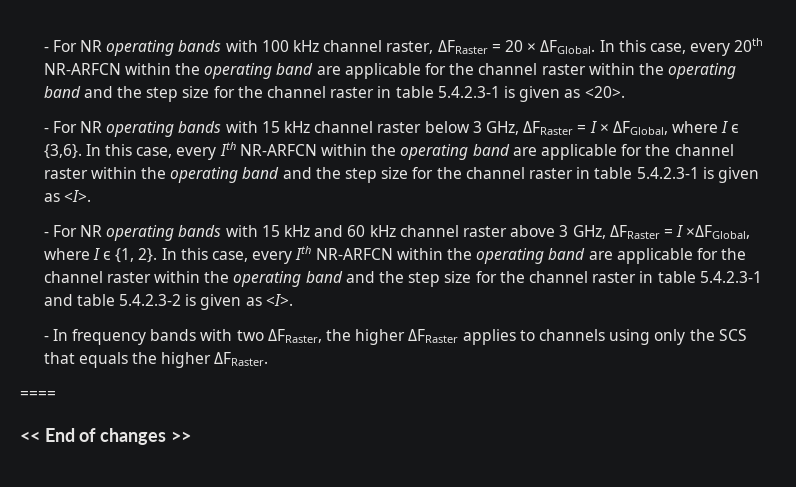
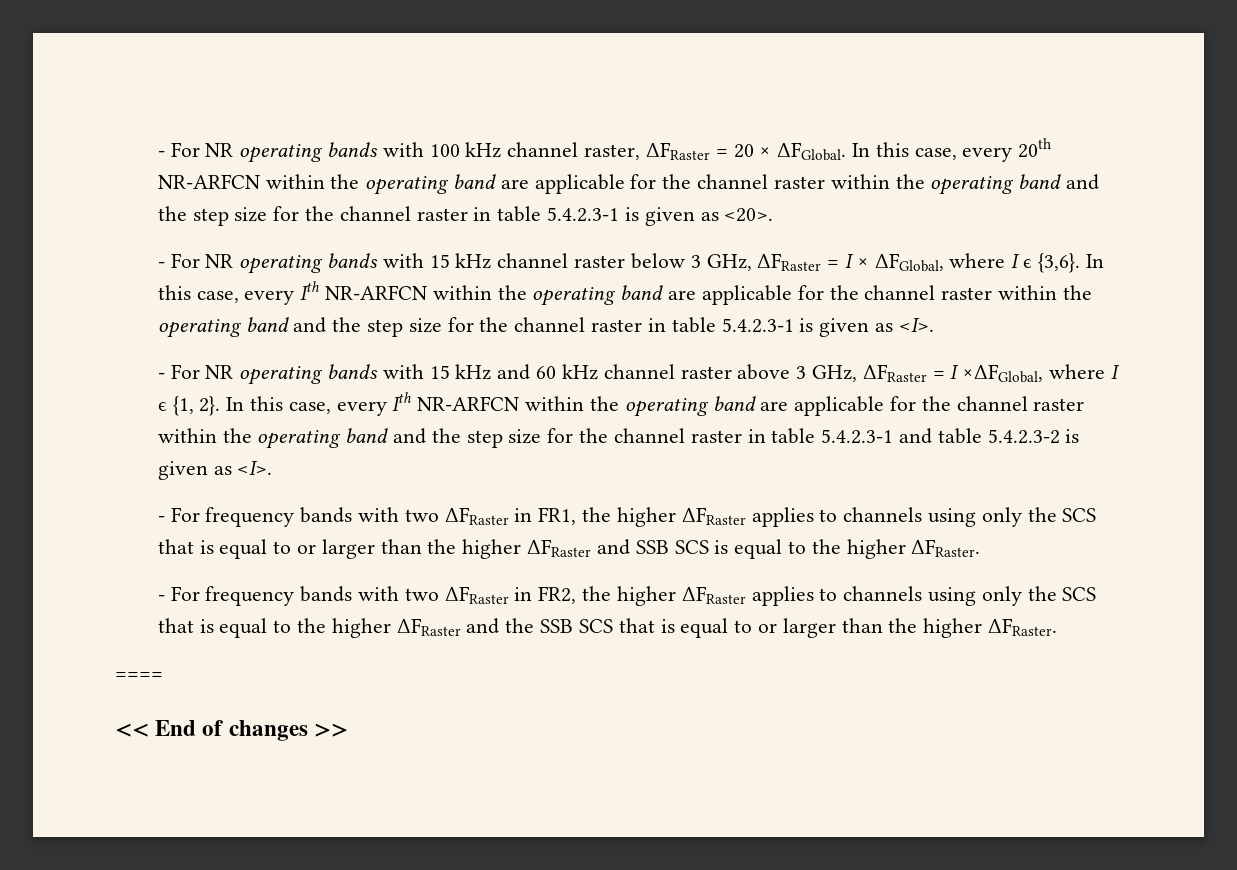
[52,329,322,345] In frequency bands with two ΔFRaster, -> [170,507,577,527] For frequency bands with two ΔFRaster in FR1,
[78,352,128,368] equals -> [199,539,981,559] [157,586,1097,606] [157,618,883,638] is equal to or larger than the higher ΔFRaster and SSB SCS is equal to the higher ΔFRaster. // - For frequency bands with two ΔFRaster in FR2, the higher ΔFRaster applies to channels using only the SCS that is equal to the higher ΔFRaster and the SSB SCS that is equal to or larger than

